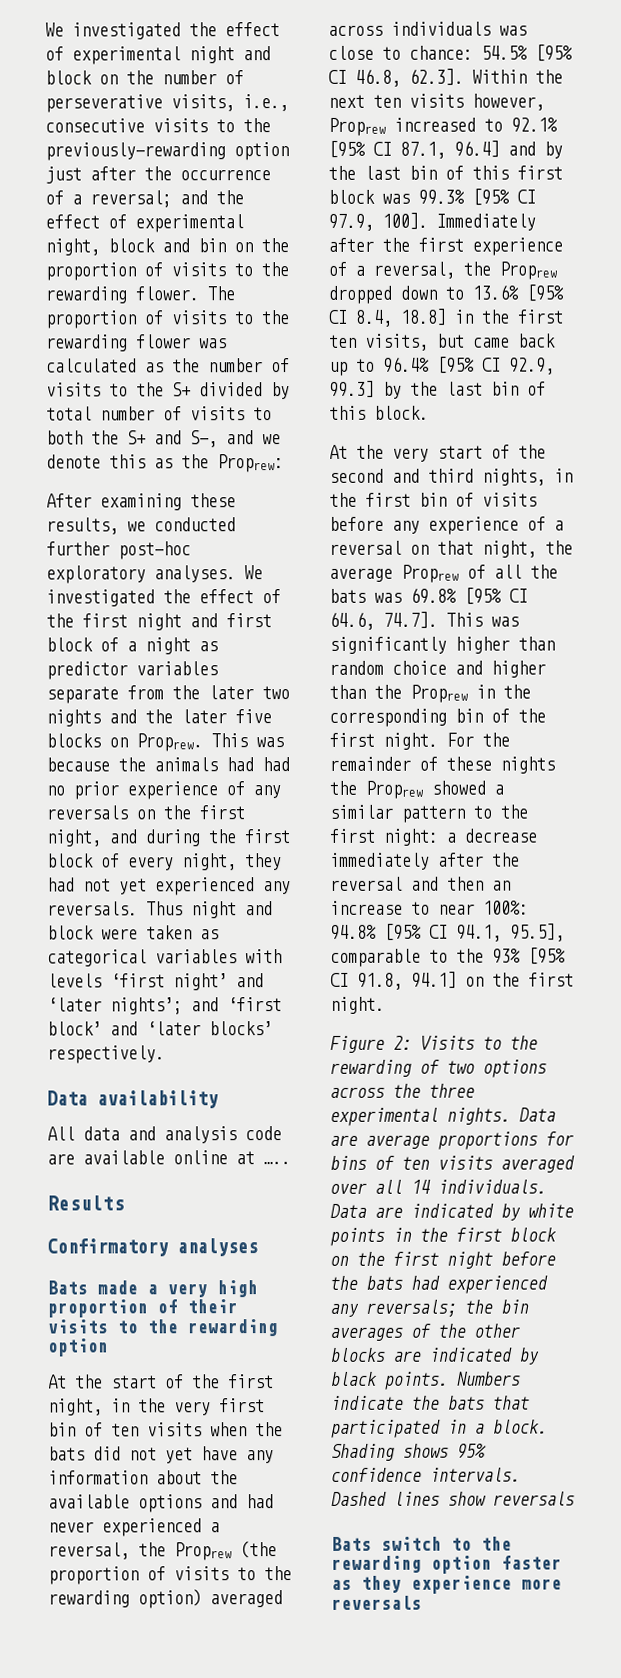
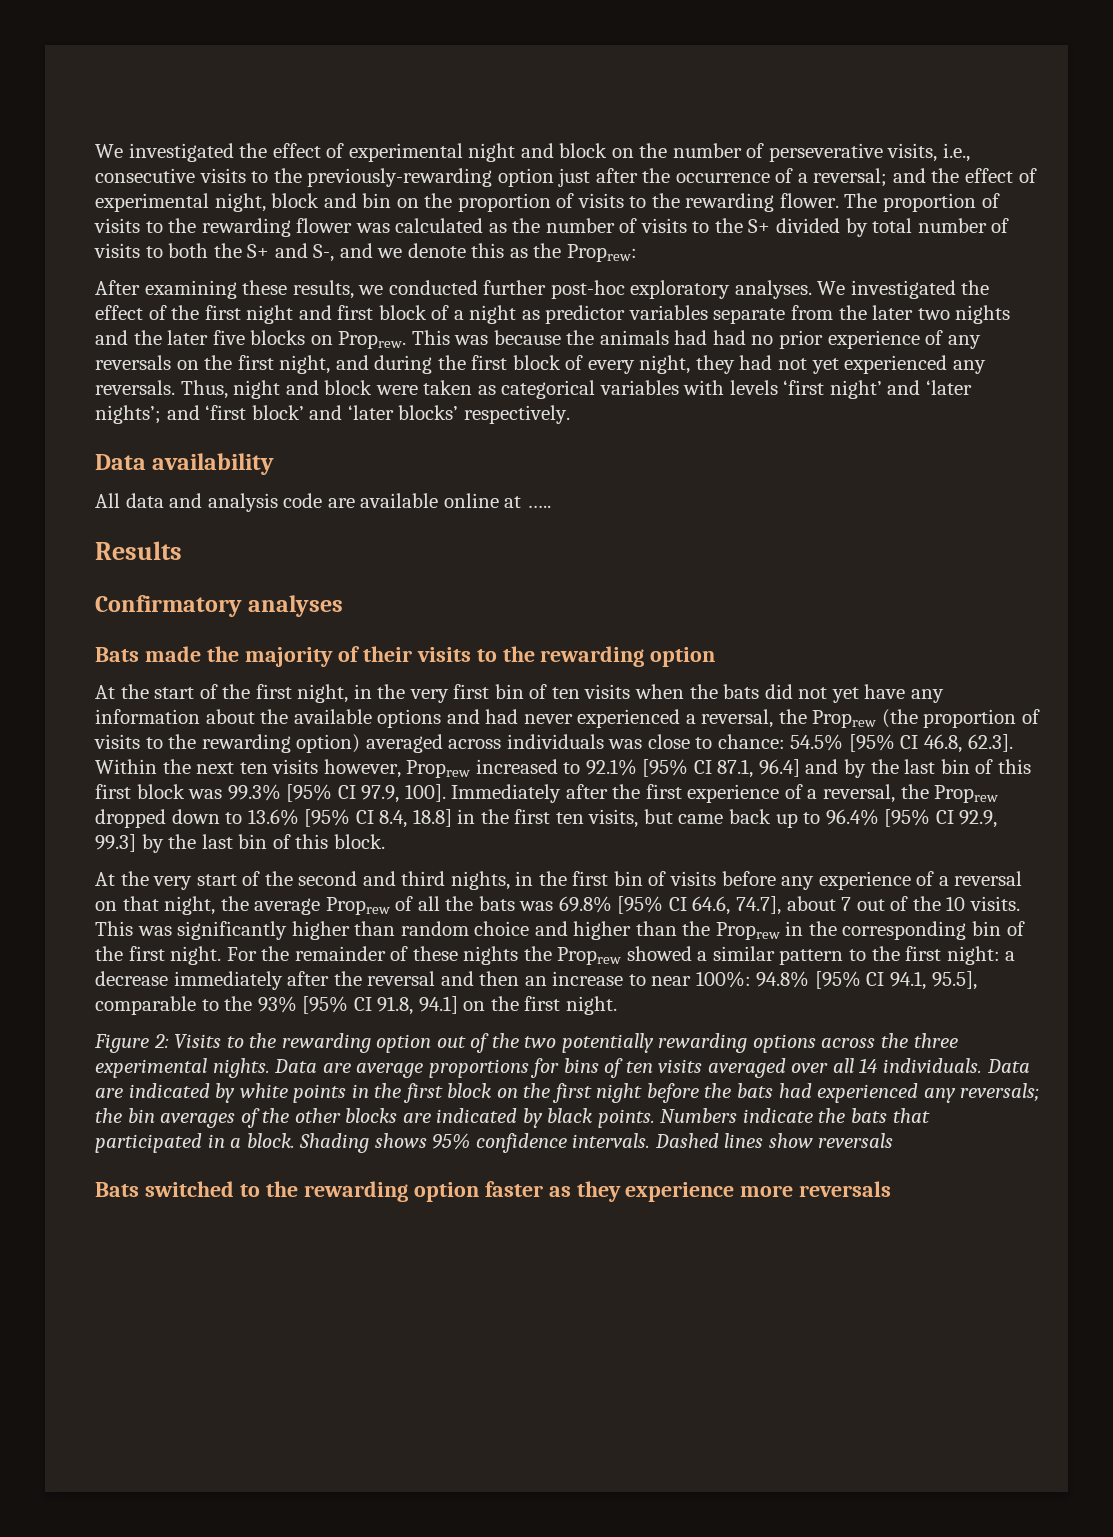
[146,901,183,916] Thus -> [180,380,228,399] Thus,
[147,1280,258,1298] [47,1299,148,1318] a very high proportion -> [206,646,333,667] the majority
[383,611,438,629] 74.7]. -> [736,896,1020,915] 74.7], about 7 out of the 10 visits.
[420,1059,475,1074] of two -> [376,1033,748,1053] option out of the two potentially rewarding
[381,1536,442,1551] switch -> [144,1181,234,1197] switched

